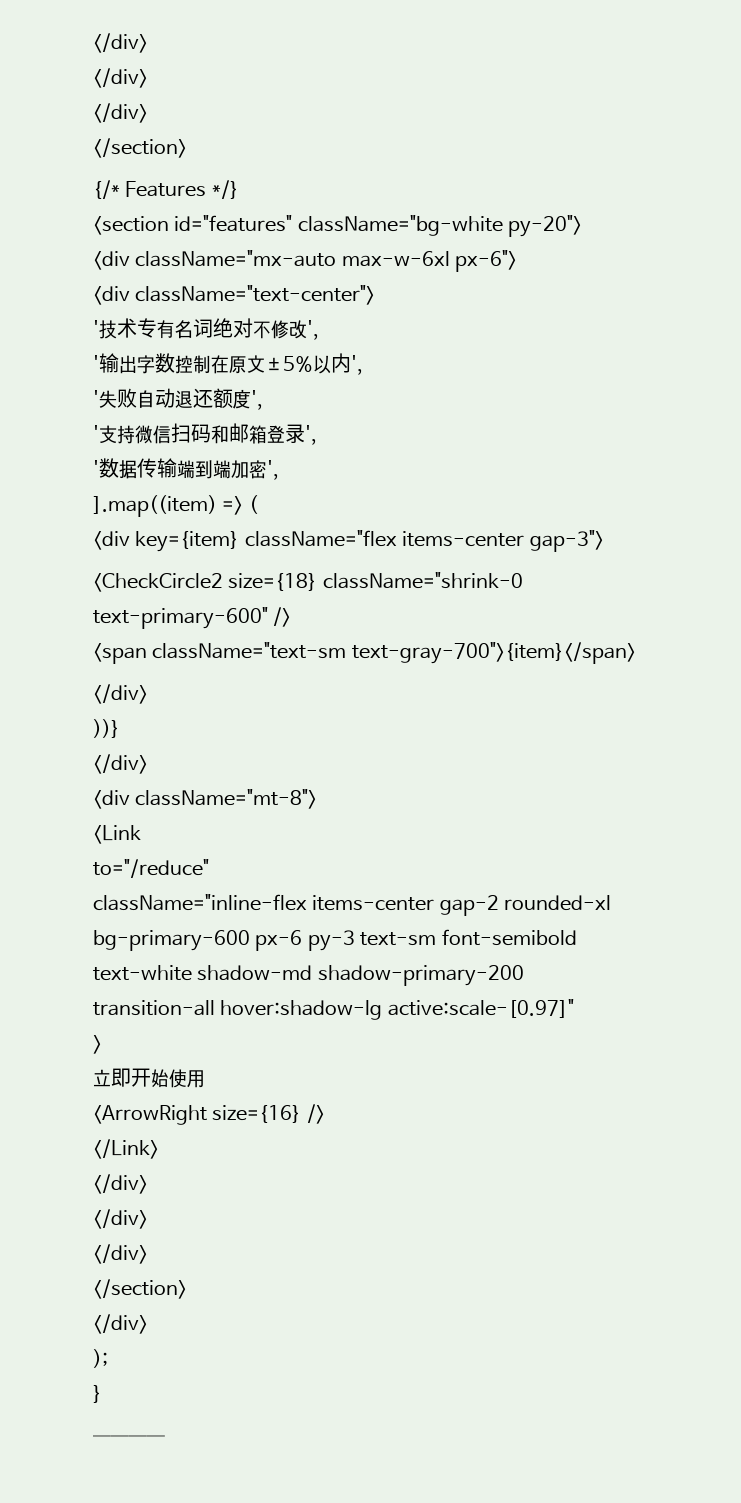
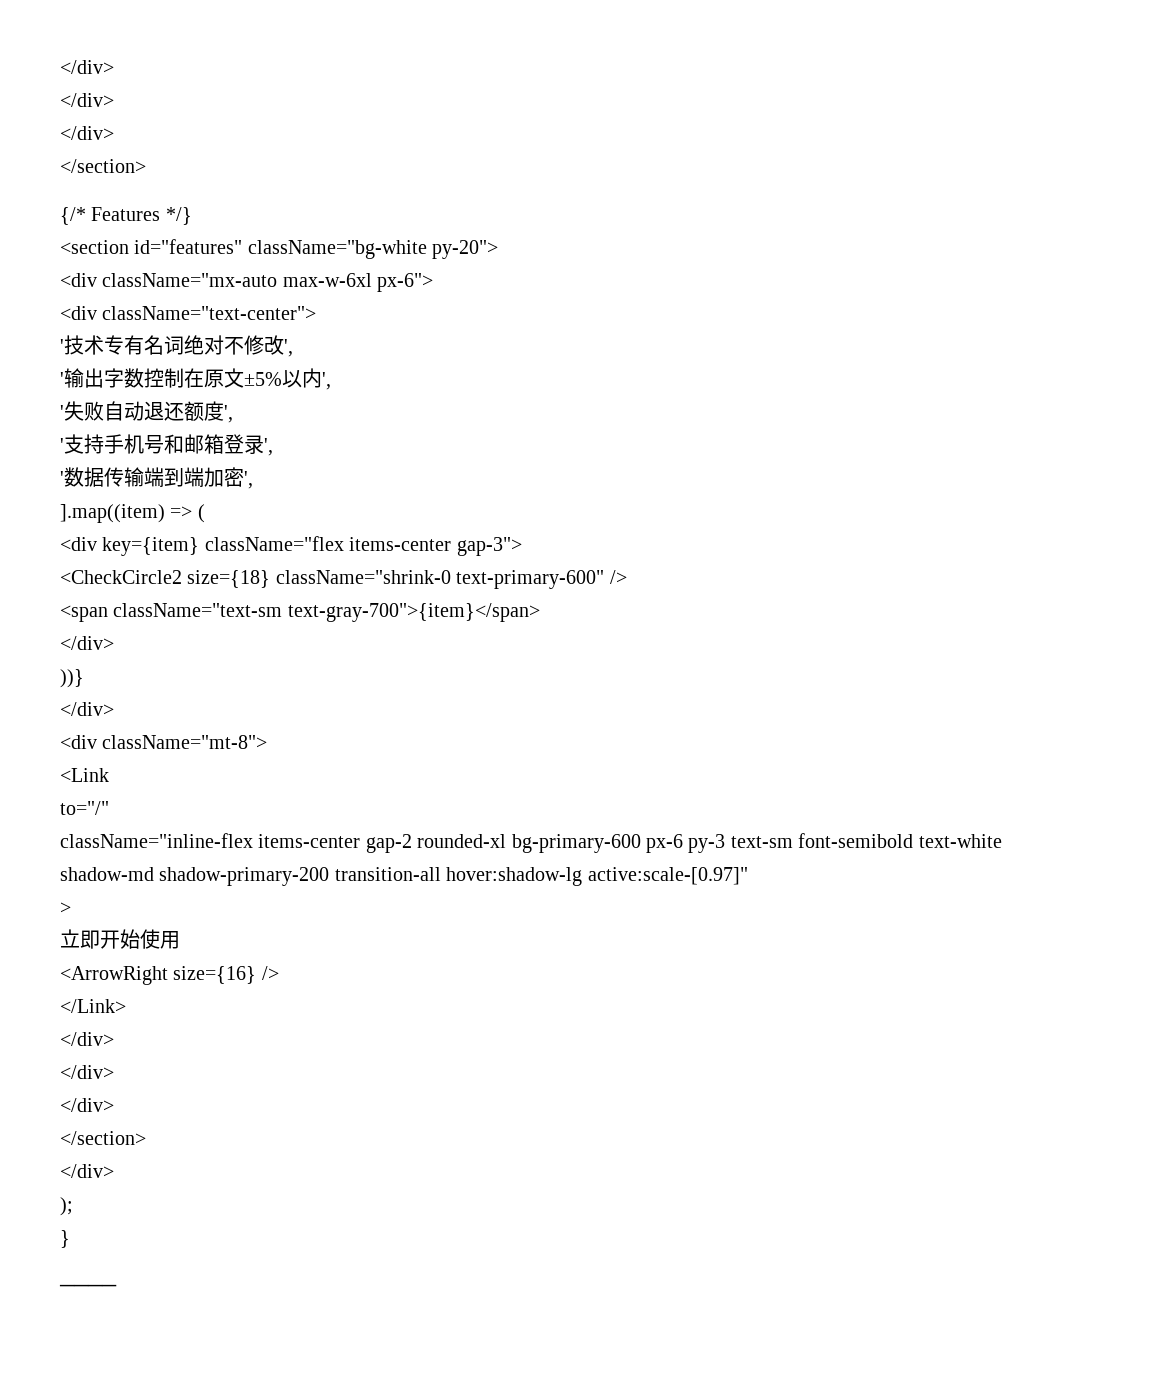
[135,423,211,444] 微信扫码 -> [104,434,164,454] 手机号
[93,859,209,878] to="/reduce" -> [60,801,109,815] to="/"

